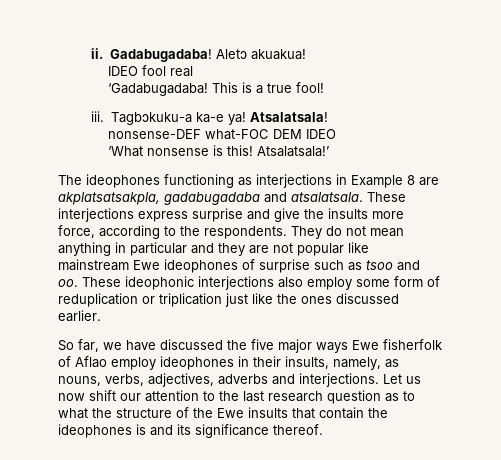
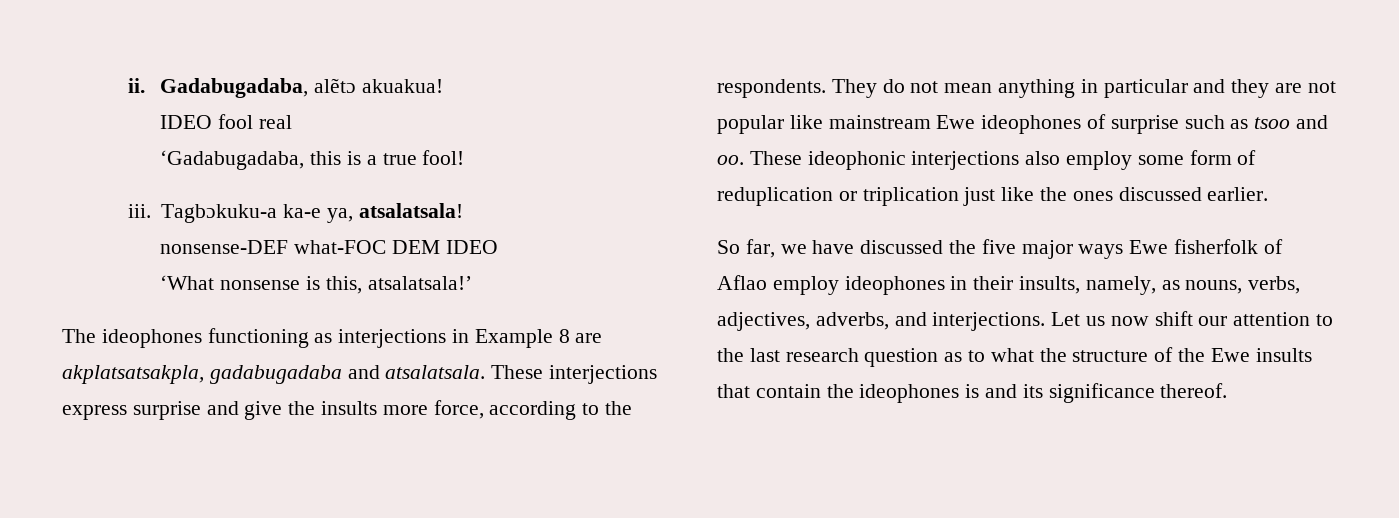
[109,49,247,62] Gadabugadaba! Aletɔ -> [160,78,357,98] Gadabugadaba, alẽtɔ
[108,82,239,96] ‘Gadabugadaba! This -> [160,150,342,170] ‘Gadabugadaba, this
[227,112,328,125] ya! Atsalatsala! -> [326,203,463,223] ya, atsalatsala!
[227,145,330,157] this! Atsalatsala!’ -> [325,276,472,294] this, atsalatsala!’
[218,374,268,385] adverbs -> [815,312,889,330] adverbs,

